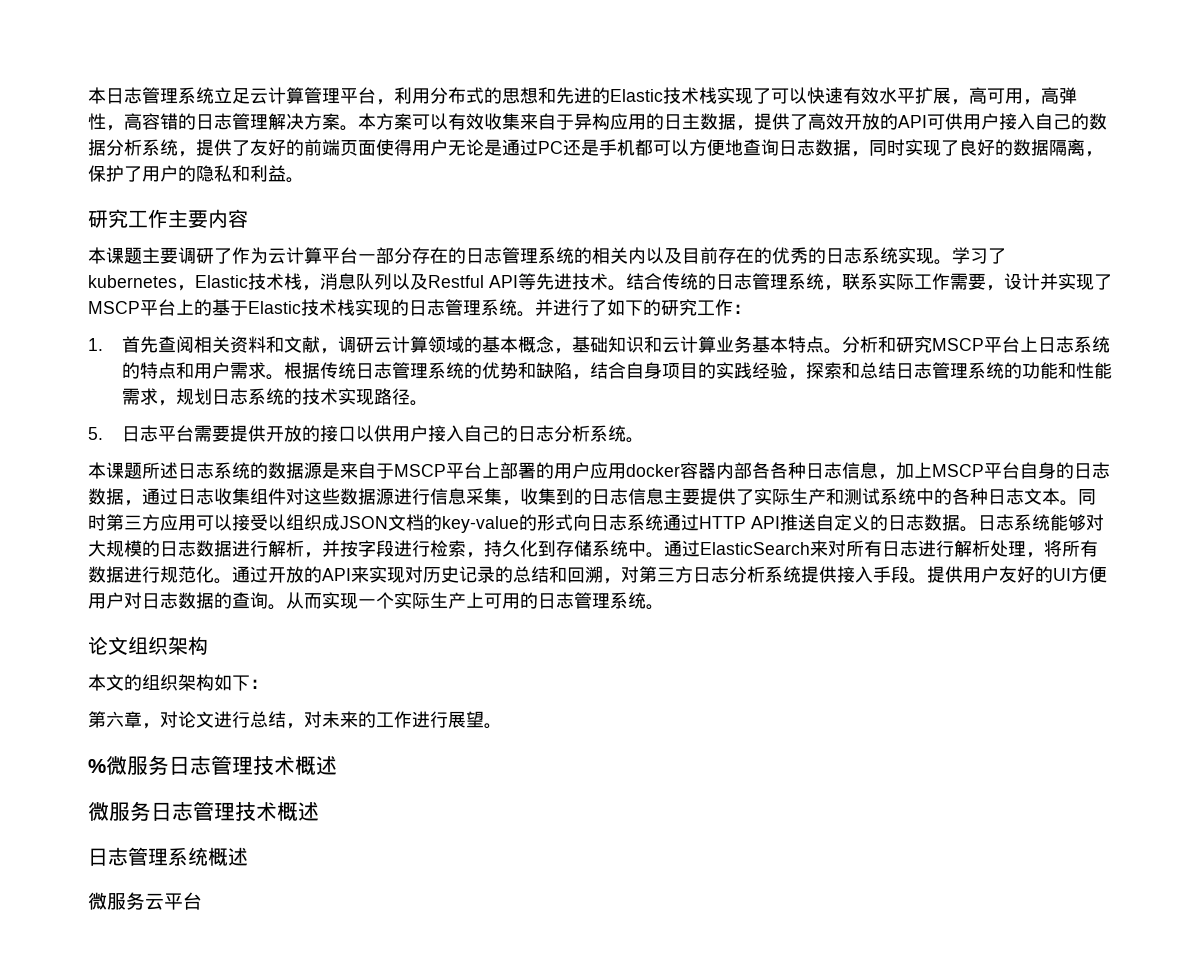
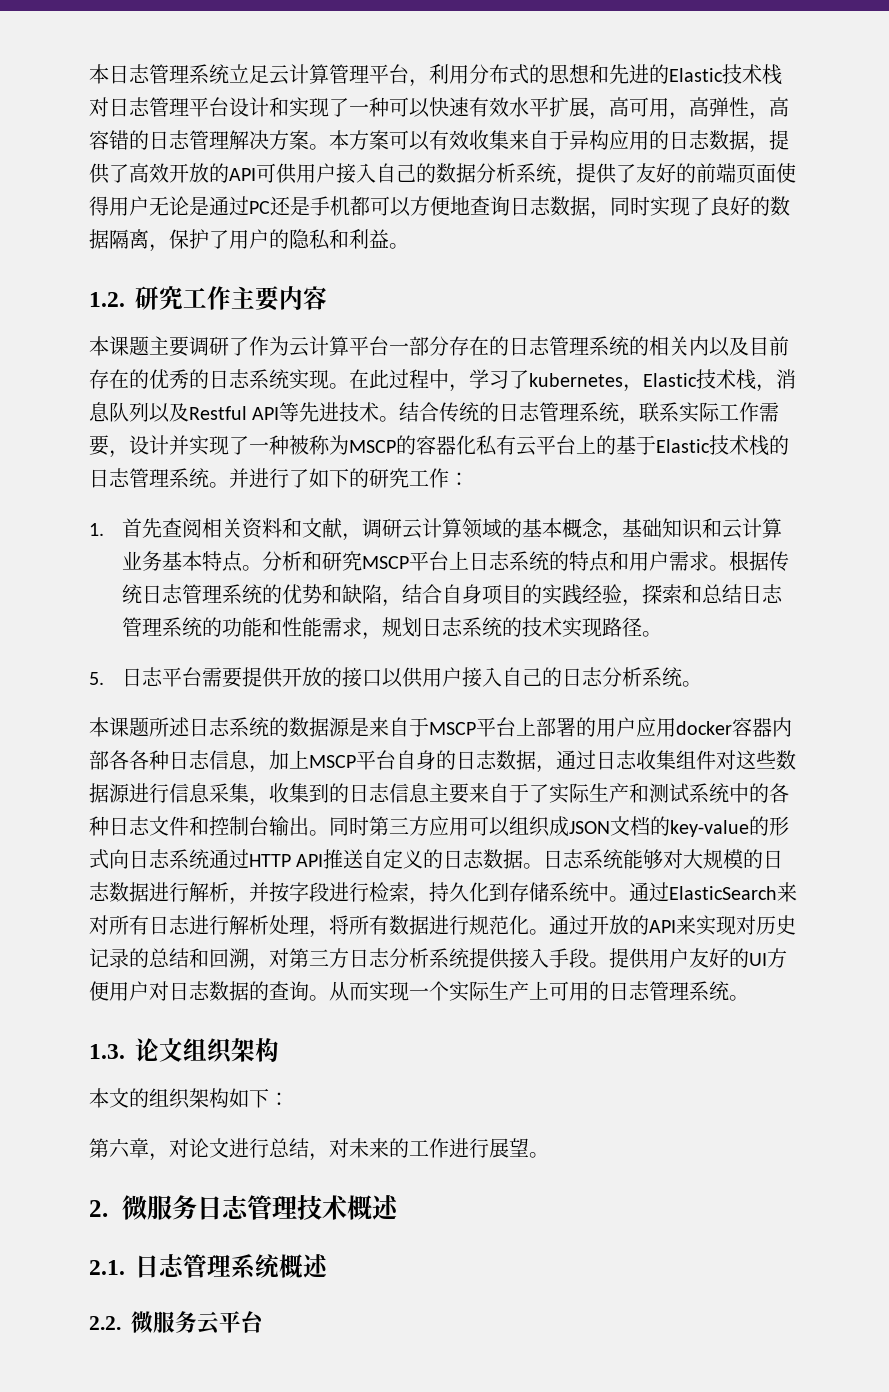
[717,87,771,104] 实现了 -> [89,97,389,118] 对日志管理平台设计和实现了一种
[682,113,700,129] 主 -> [689,130,710,149] 志
(304, 180) none -> [89,292,125,307] 1.2.
(952, 262) none -> [349,369,469,392] 在此过程中，
[88,301,140,314] MSCP -> [249,435,536,456] 一种被称为MSCP的容器化私有云
[355,299,391,316] 实现 -> (769, 445) none
[700,488,736,505] 提供 -> [469,783,529,803] 来自于
[1042,488,1060,505] 本 -> [169,816,309,836] 件和控制台输出
[232,514,286,531] 接受以 -> (510, 827) none
(664, 607) none -> [89,1044,125,1059] 1.3.
[88,755,337,775] [88,801,319,821] %微服务日志管理技术概述 // 微服务日志管理技术概述 // -> [89,1195,400,1220] [89,1260,125,1275] 2.微服务日志管理技术概述 // 2.1.
(248, 856) none -> [89,1316,121,1330] 2.2.

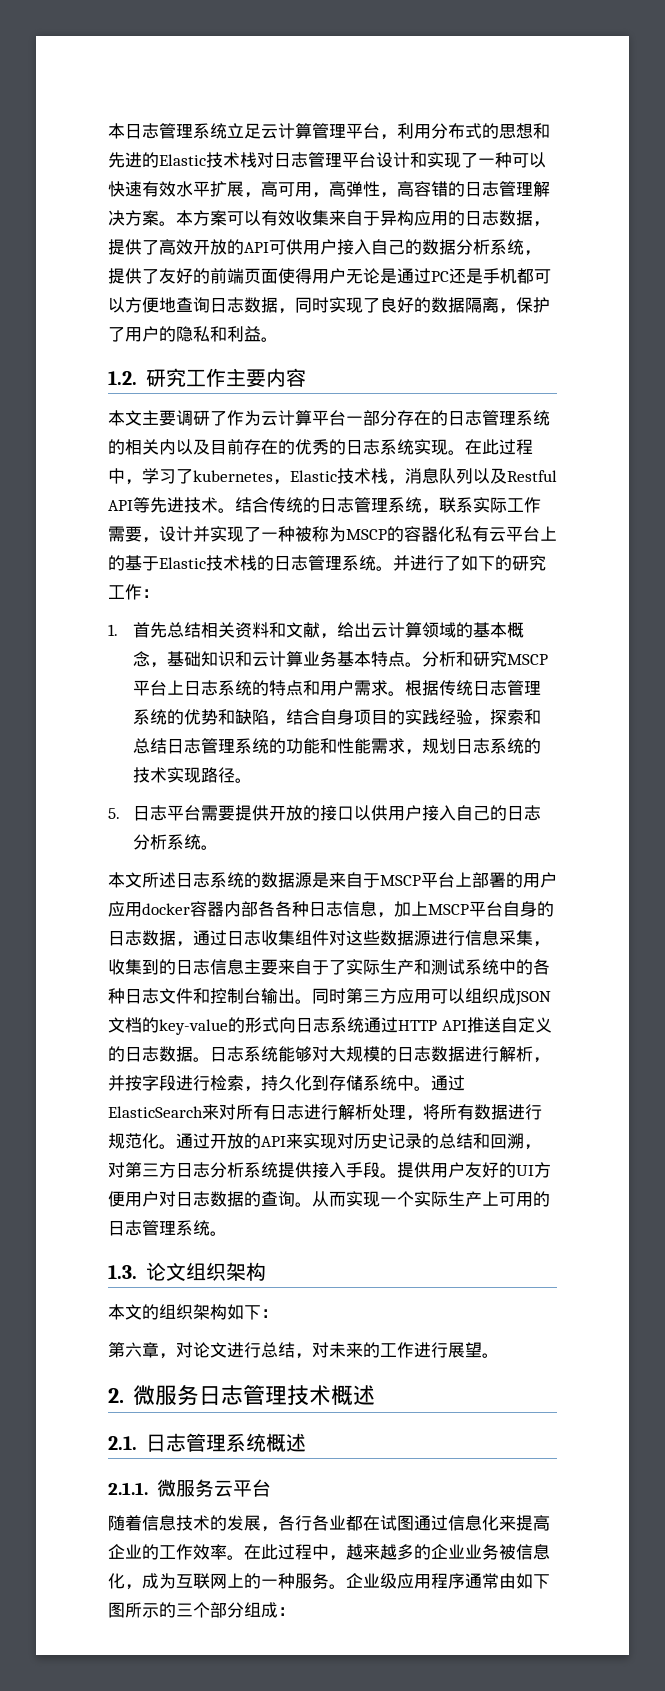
[109,336,149,356] 课题 -> [125,410,142,426] 文
[162,518,203,538] 查阅 -> [166,622,201,638] 总结
[362,518,403,538] 调研 -> [336,622,371,638] 给出
[109,717,149,737] 课题 -> [125,872,142,888] 文
[89,1316,121,1330] 2.2. -> [108,1482,148,1495] 2.1.1.
(264, 1322) none -> [108,1515,550,1532] [108,1544,550,1561] [108,1573,550,1590] [108,1602,295,1618] // 随着信息技术的发展，各行各业都在试图通过信息化来提高企业的工作效率。在此过程中，越来越多的企业业务被信息化，成为互联网上的一种服务。企业级应用程序通常由如下图所示的三个部分组成：

